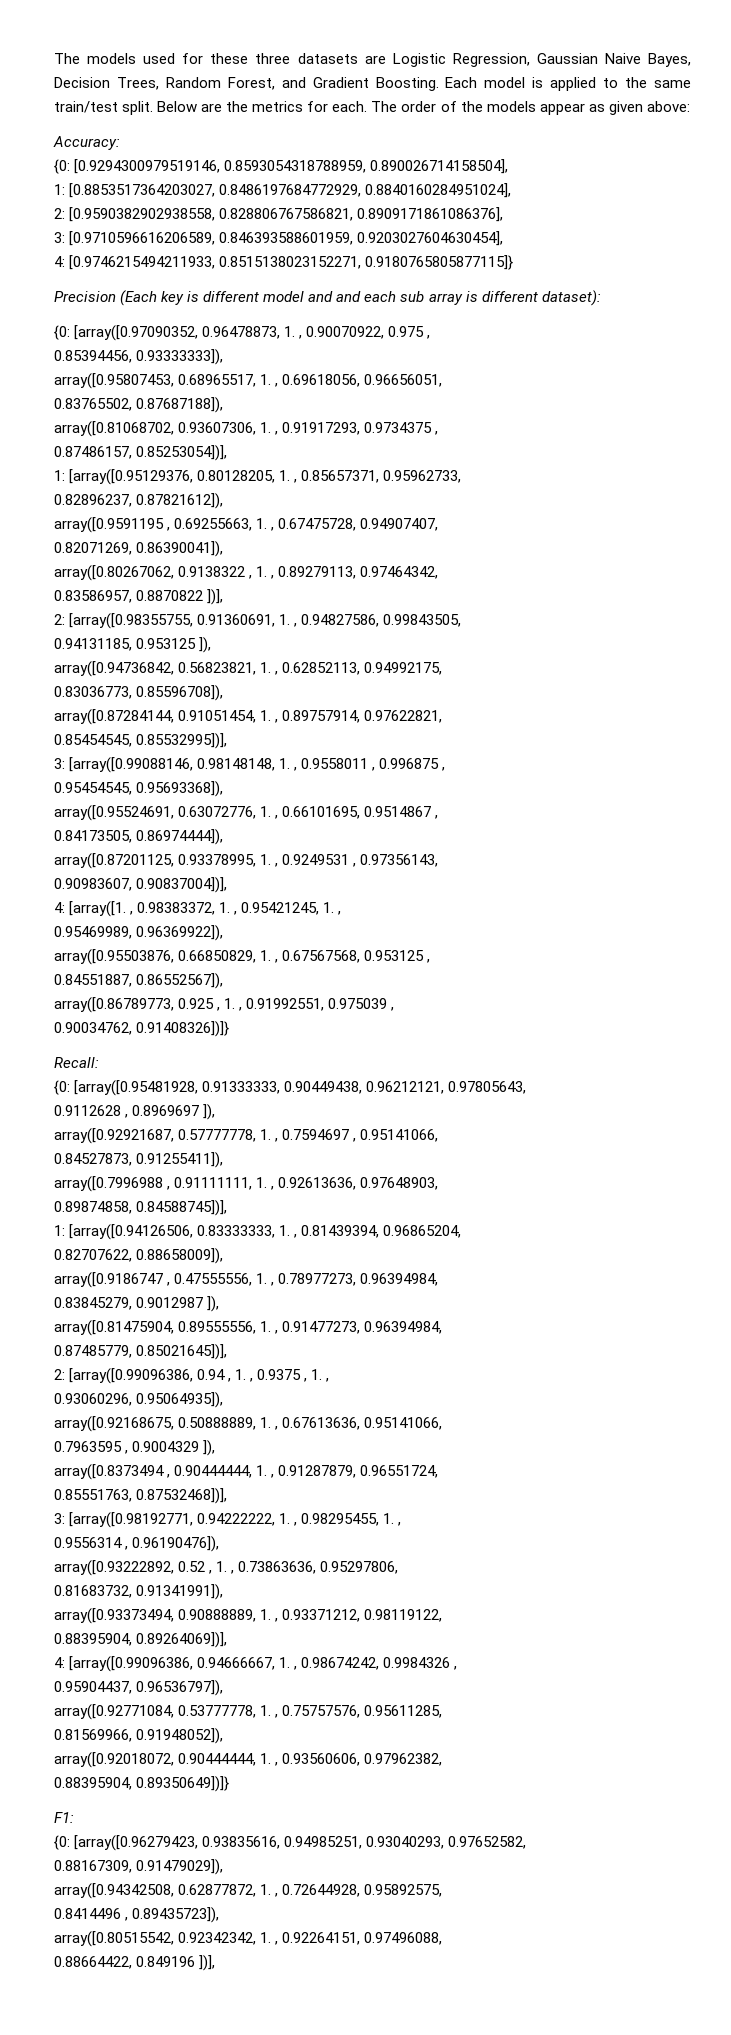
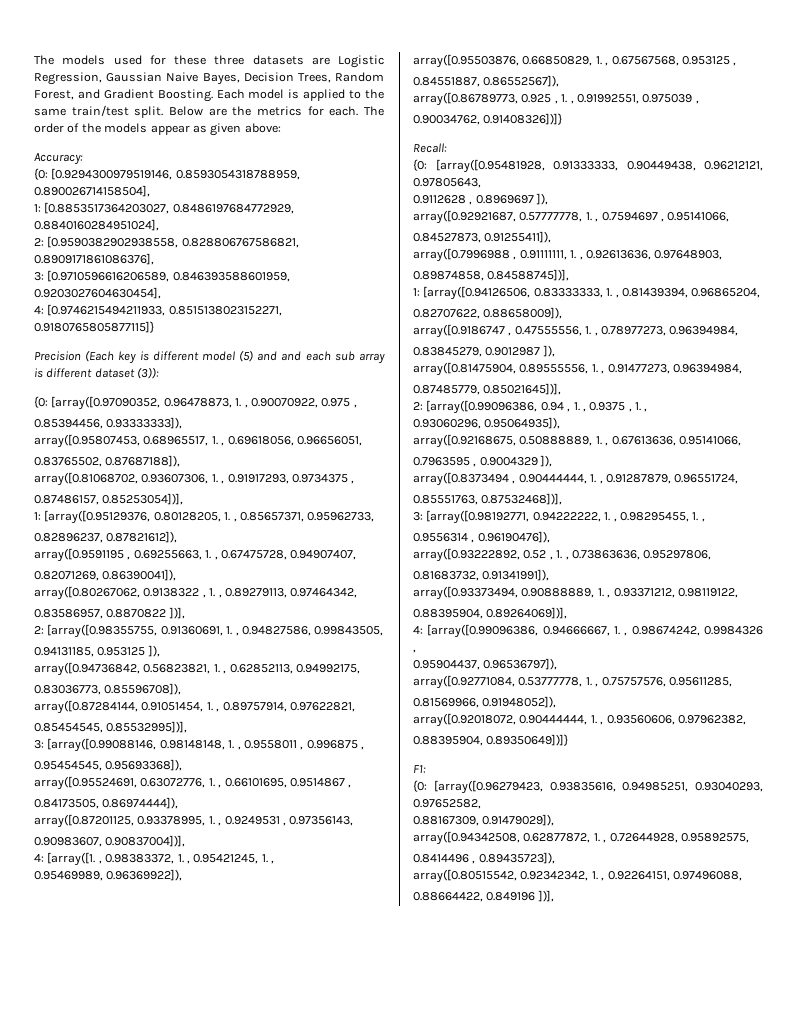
(305, 296) none -> [239,350,254,362] (5)
[541,290,601,306] dataset): -> [94,367,160,379] dataset (3)):

